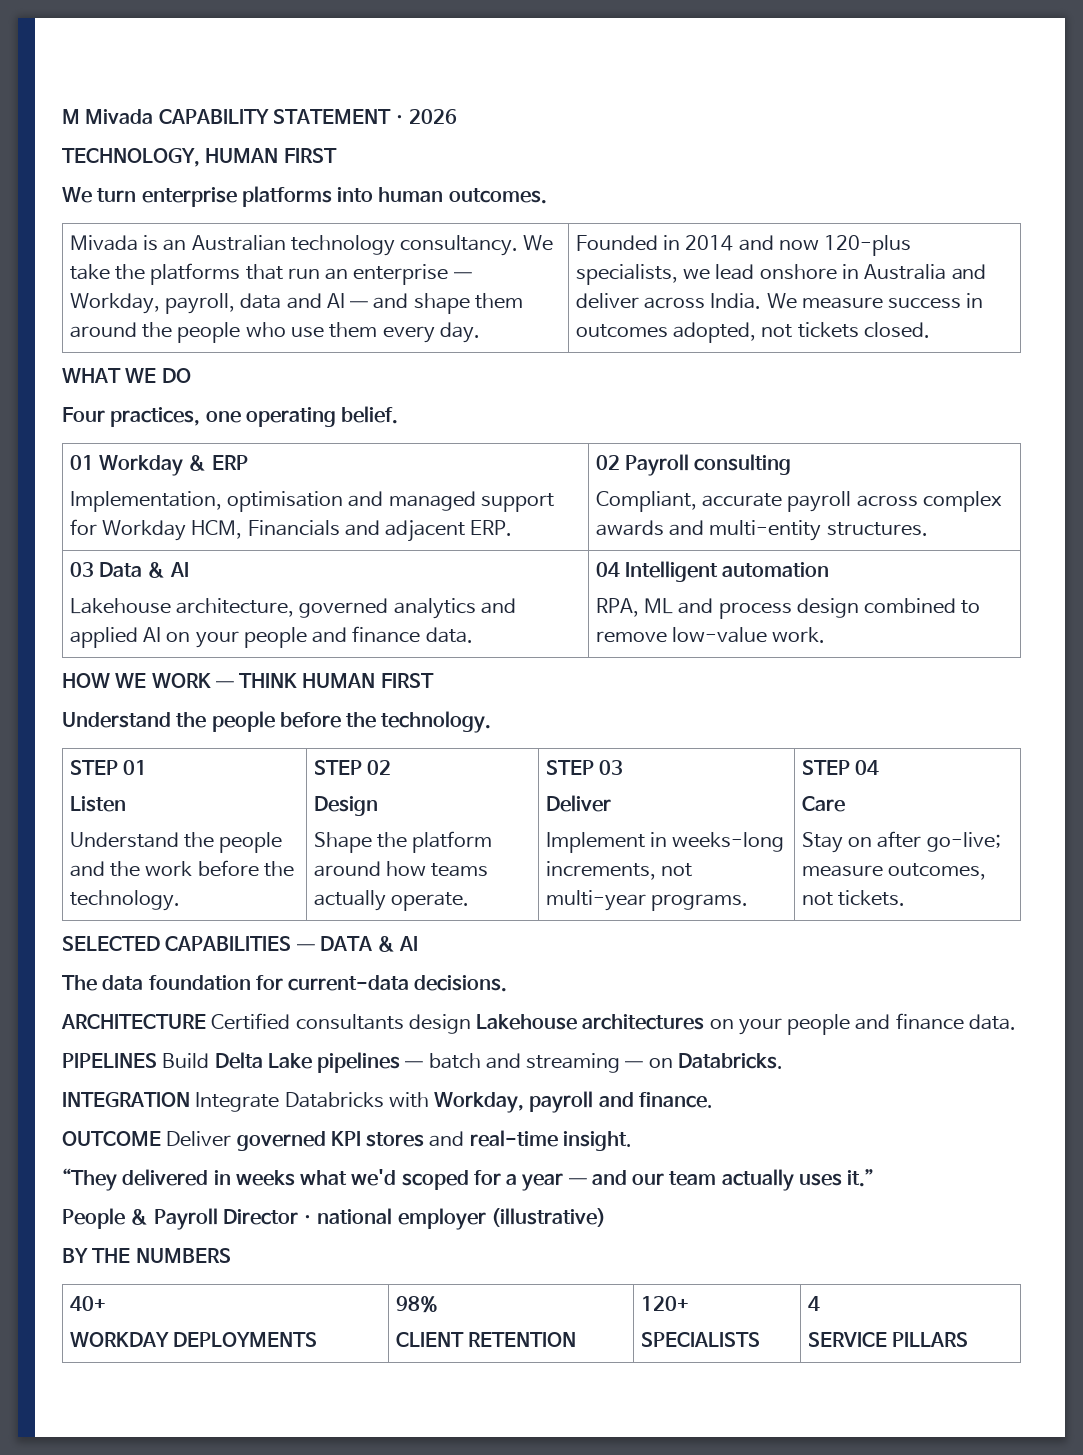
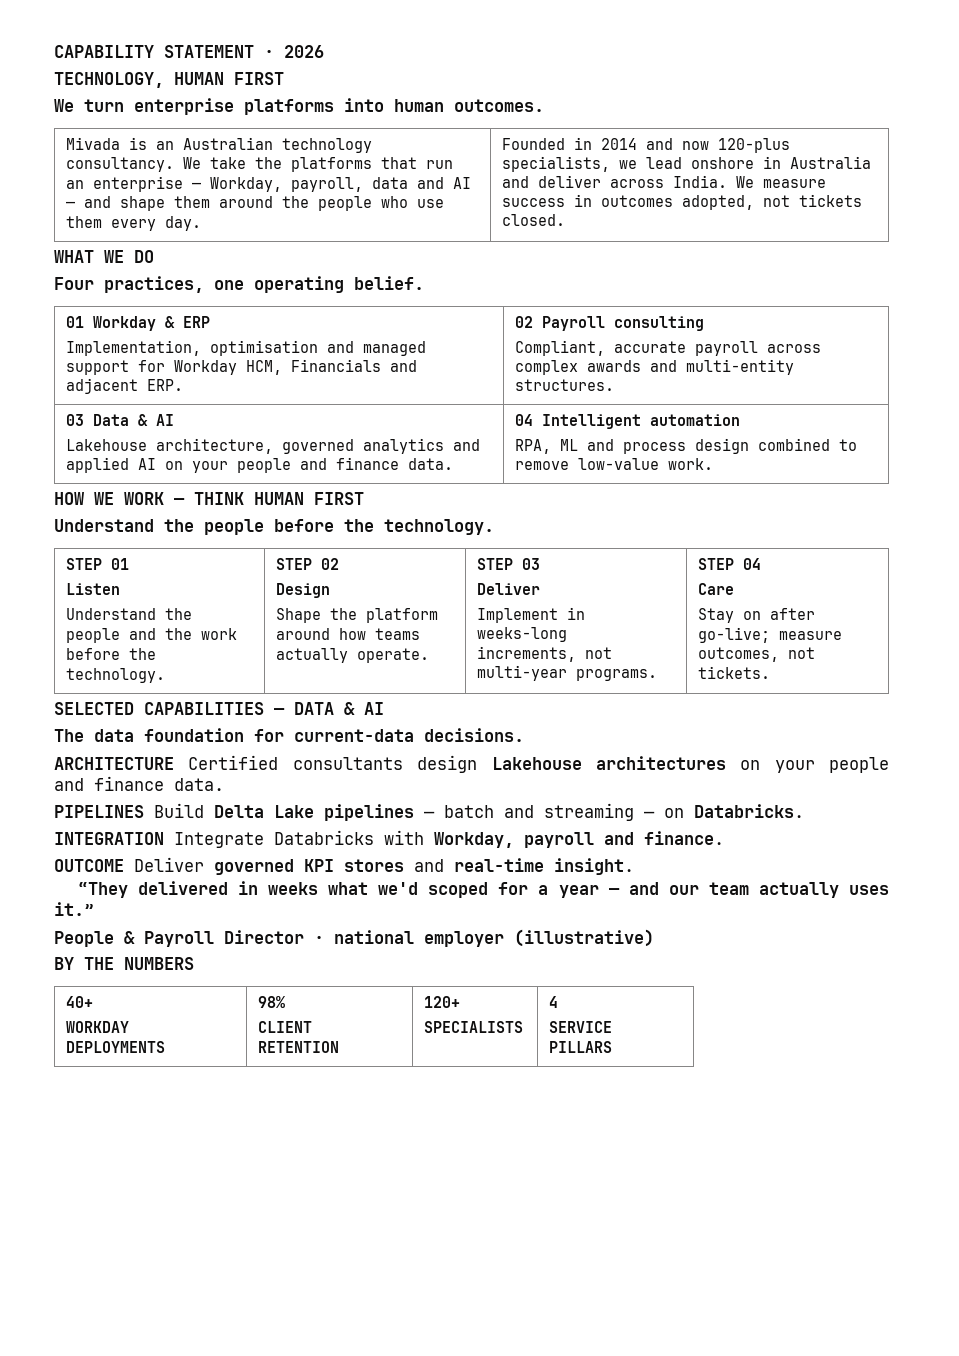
[62,109,154,124] M Mivada -> (54, 51) none

